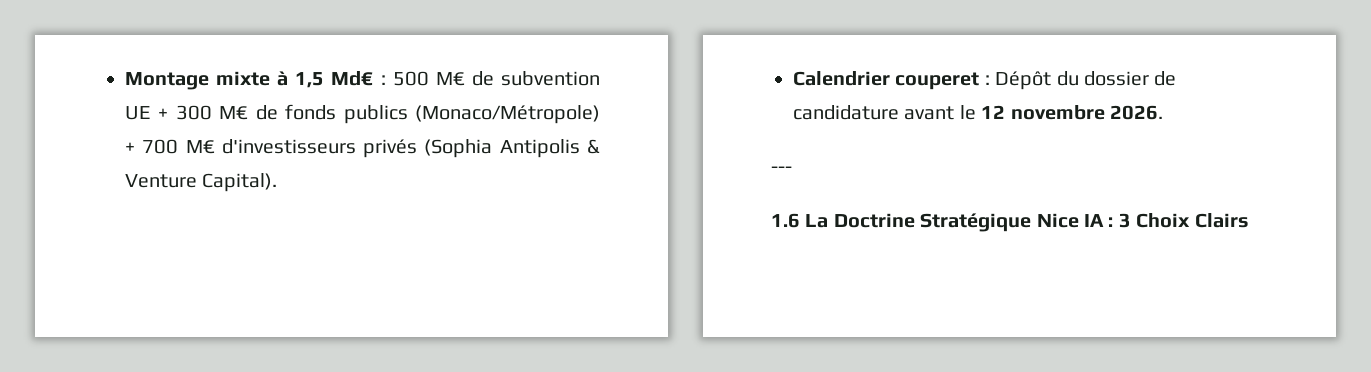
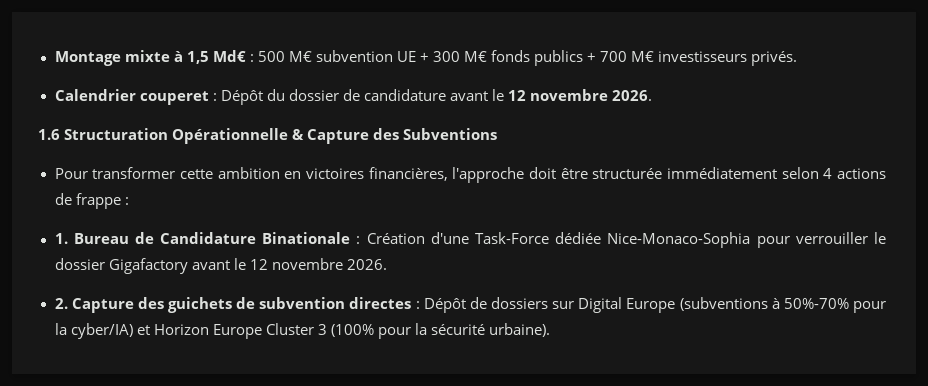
[471,71,494,86] de -> (312, 56) none
[255,105,278,120] de -> (488, 56) none
[415,105,600,124] (Monaco/Métropole) -> (584, 58) none
[221,139,600,158] [125,173,278,192] d'investisseurs privés (Sophia Antipolis & Venture Capital). -> [658,51,798,66] investisseurs privés.
[771,166,792,173] [771,213,1249,232] --- // 1.6 La Doctrine Stratégique Nice IA : 3 Choix Clairs -> [38,128,498,144] [54,167,887,183] [54,193,129,209] [54,232,887,248] [54,258,387,274] [54,297,886,313] [54,323,551,339] 1.6 Structuration Opérationnelle & Capture des Subventions // Pour transformer cette ambition en victoires financières, l'approche doit être structurée immédiatement selon 4 actions de frappe : // 1. Bureau de Candidature Binationale : Création d'une Task-Force dédiée Nice-Monaco-Sophia pour verrouiller le dossier Gigafactory avant le 12 novembre 2026. // 2. Capture des guichets de subvention directes : Dépôt de dossiers sur Digital Europe (subventions à 50%-70% pour la cyber/IA) et Horizon Europe Cluster 3 (100% pour la sécurité urbaine).

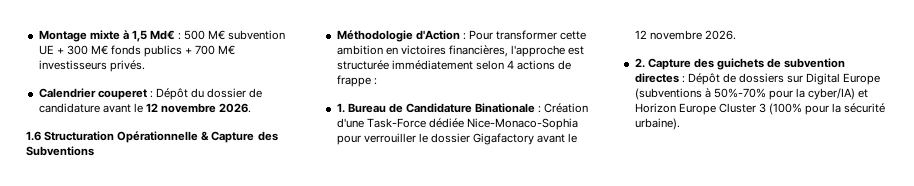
(498, 134) none -> [336,30,466,42] Méthodologie d'Action :
[528,167,588,179] doit être -> [568,46,585,55] est

